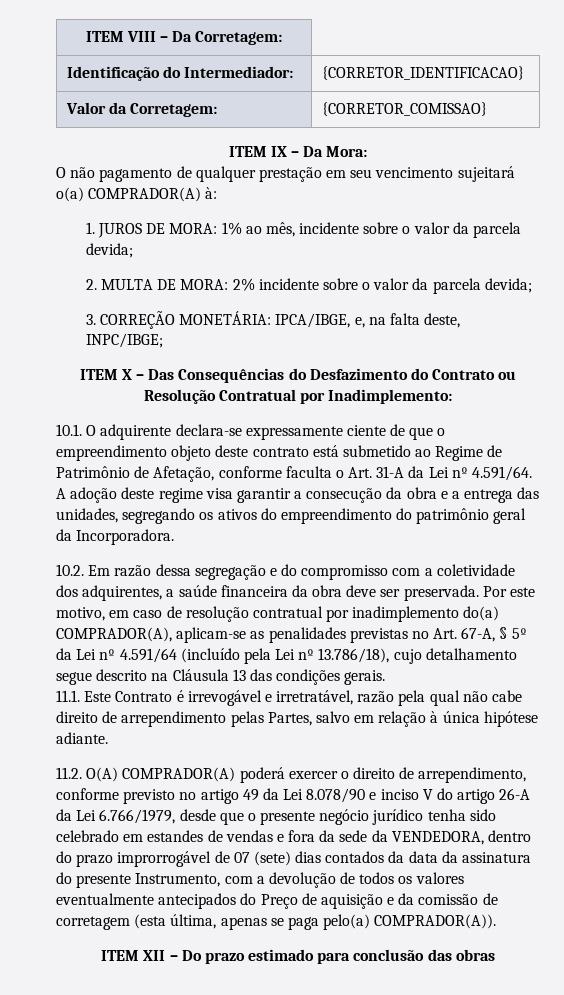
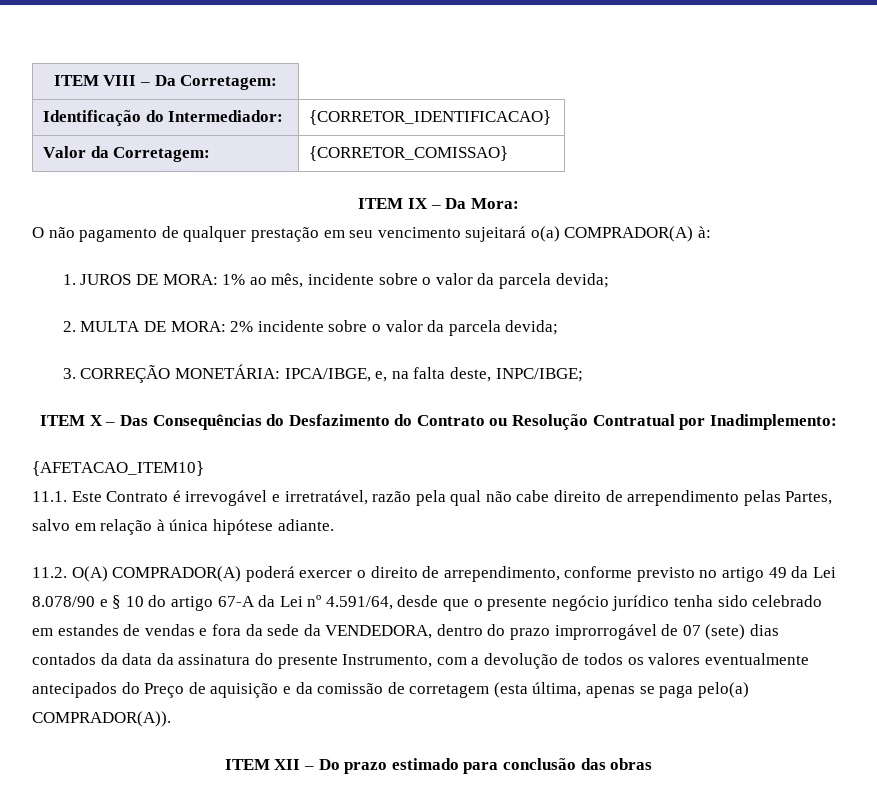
[56,424,446,440] [56,445,503,461] [56,466,533,482] [56,487,540,503] [56,508,527,524] [56,529,175,545] [56,564,515,580] [56,585,536,601] [56,606,500,622] [56,627,527,643] [56,648,517,664] [56,669,386,685] 10.1. O adquirente declara-se expressamente ciente de que o empreendimento objeto deste contrato está submetido ao Regime de Patrimônio de Afetação, conforme faculta o Art. 31-A da Lei nº 4.591/64. A adoção deste regime visa garantir a consecução da obra e a entrega das unidades, segregando os ativos do empreendimento do patrimônio geral da Incorporadora. // 10.2. Em razão dessa segregação e do compromisso com a coletividade dos adquirentes, a saúde financeira da obra deve ser preservada. Por este motivo, em caso de resolução contratual por inadimplemento do(a) COMPRADOR(A), aplicam-se as penalidades previstas no Art. 67-A, § 5º da Lei nº 4.591/64 (incluído pela Lei nº 13.786/18), cujo detalhamento segue descrito na Cláusula 13 das condições gerais. -> [32,461,204,476] {AFETACAO_ITEM10}
[380,789,433,800] inciso V -> [112,595,144,609] § 10
[499,788,531,800] [56,809,176,824] 26-A da Lei 6.766/1979, -> [217,595,393,610] 67-A da Lei nº 4.591/64,

